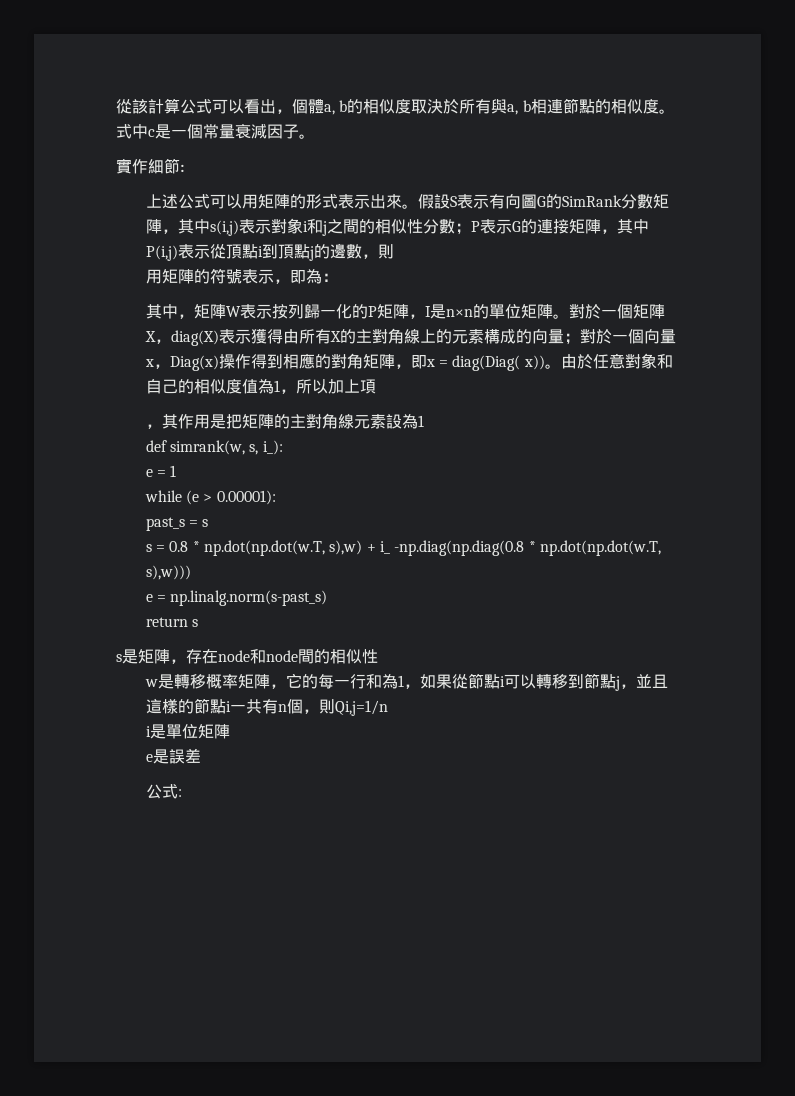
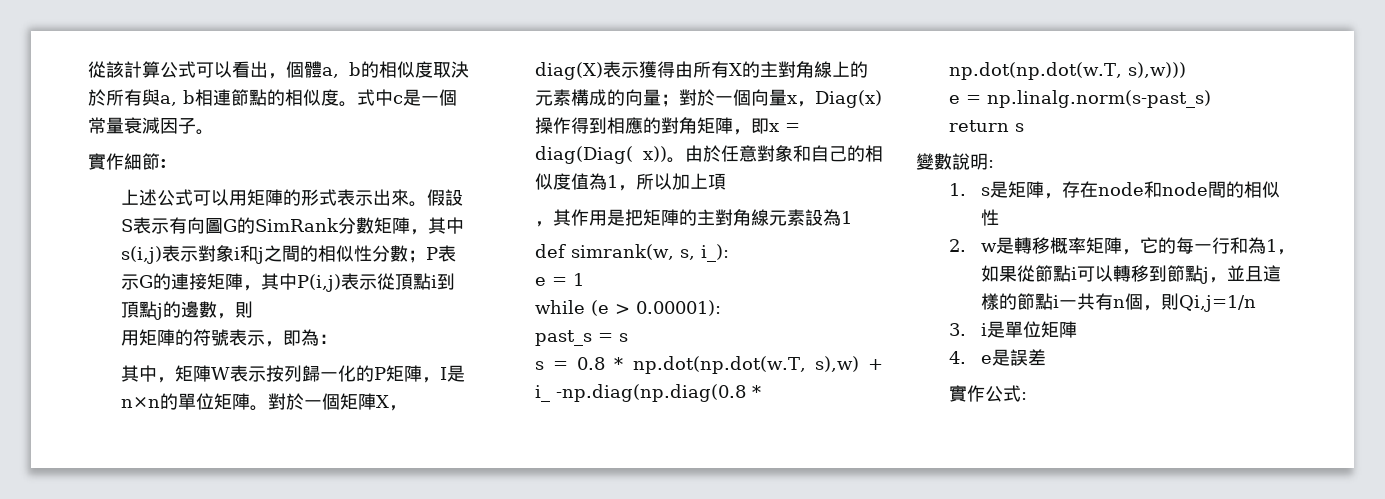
(199, 623) none -> [916,153,994,170] [948,183,966,196] 變數說明: // 1.
(378, 656) none -> [948,239,966,252] 2.
(388, 708) none -> [948,323,966,336] 3.
(230, 731) none -> [948,351,966,364] 4.
(201, 755) none -> [948,385,985,402] 實作

